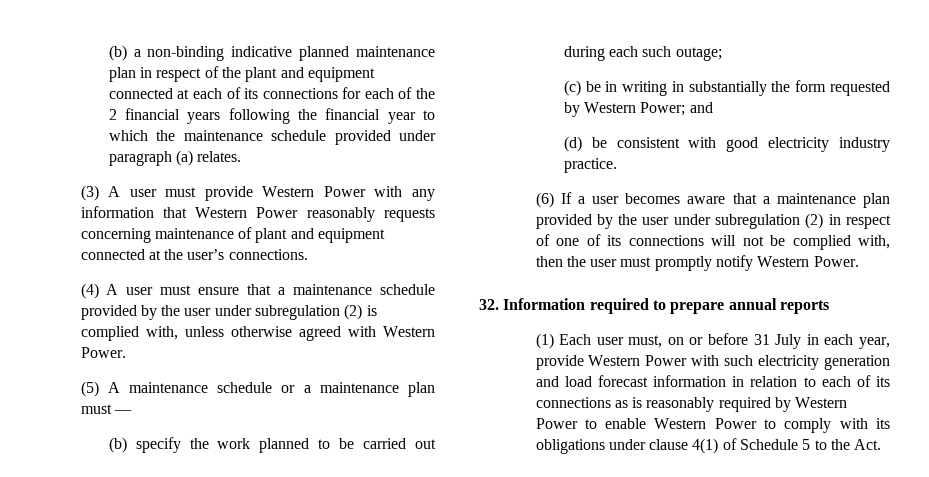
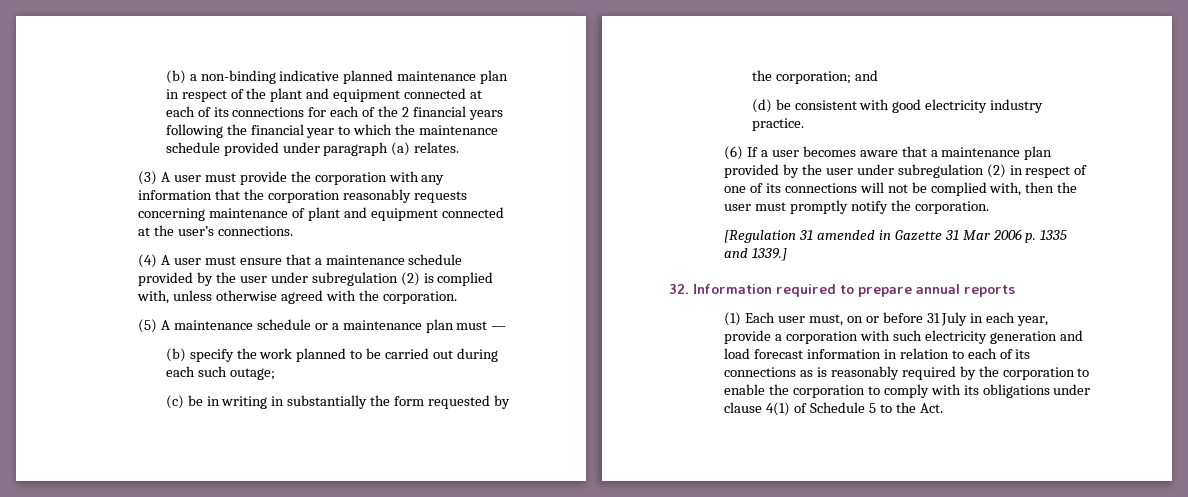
[262,186,366,197] Western Power -> [290,171,387,185] the corporation
[195,207,299,218] Western Power -> [243,189,340,203] the corporation
[382,326,435,337] [80,347,126,358] Western Power. -> [358,290,457,304] the corporation.
[584,102,686,116] Western Power; -> [751,70,851,84] the corporation;
[757,256,859,267] Western Power. -> [890,200,989,214] [724,229,1068,243] [724,248,788,261] the corporation. // [Regulation 31 amended in Gazette 31 Mar 2006 p. 1335 and 1339.]
[588,355,688,366] Western Power -> [775,331,858,344] a corporation
[795,397,848,408] [535,418,757,429] Western Power to enable Western Power -> [978,366,1090,380] [724,384,865,398] the corporation to enable the corporation

